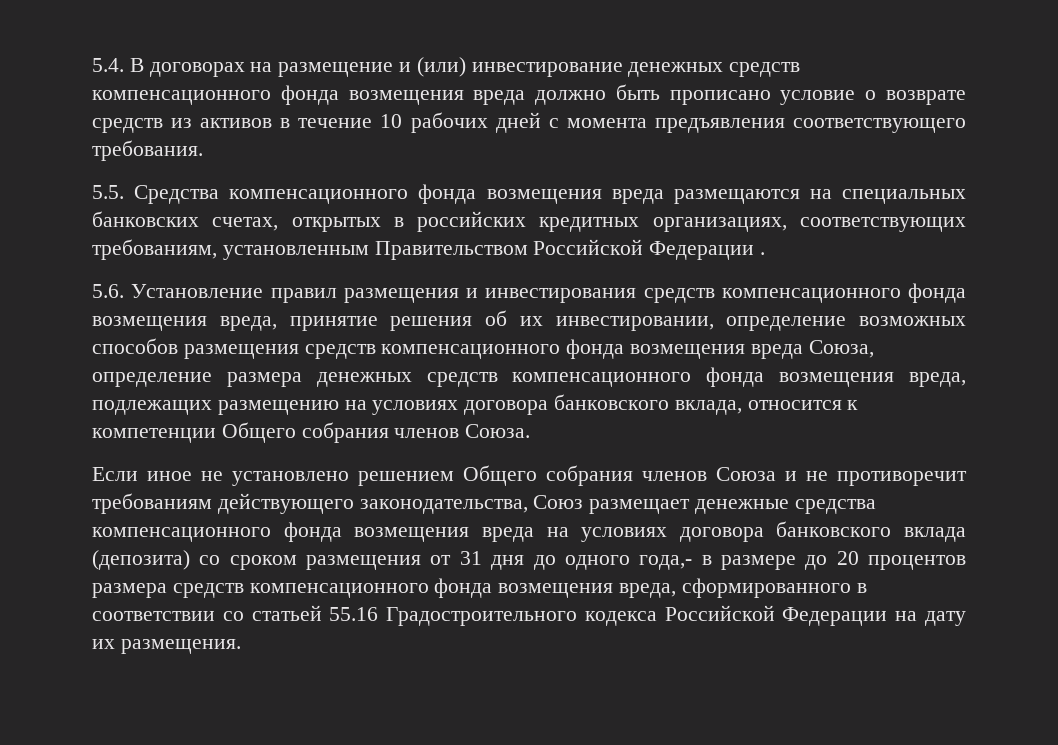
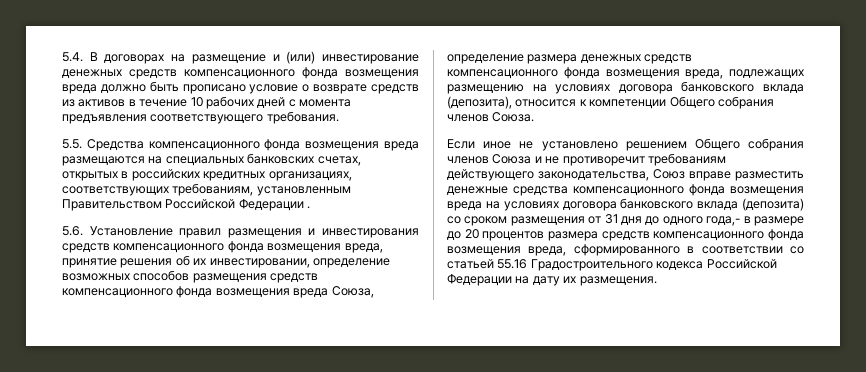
[674,400,742,415] вклада, -> [763,84,804,93] [447,96,512,109] вклада (депозита),
[589,499,691,514] размещает -> [689,171,804,181] вправе разместить

